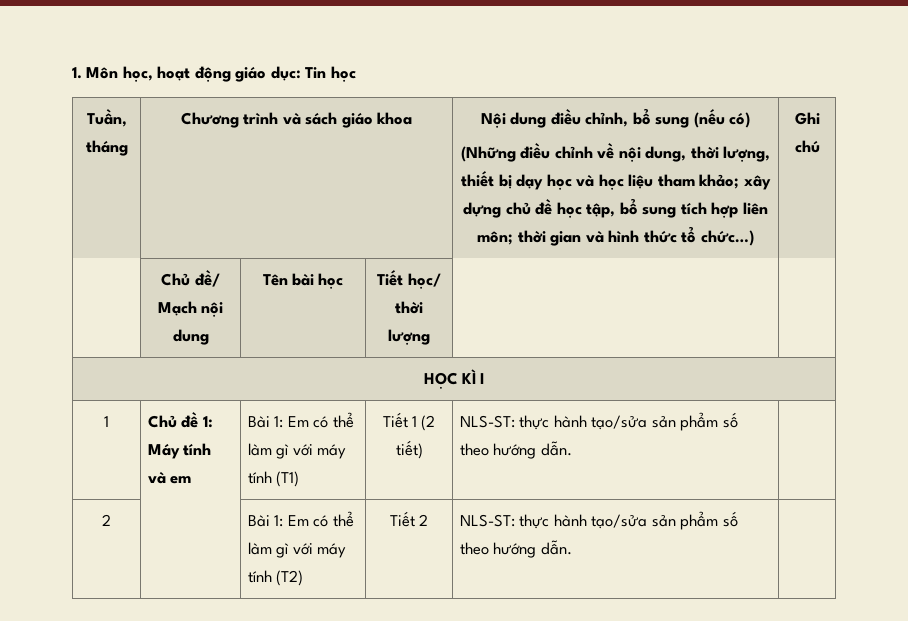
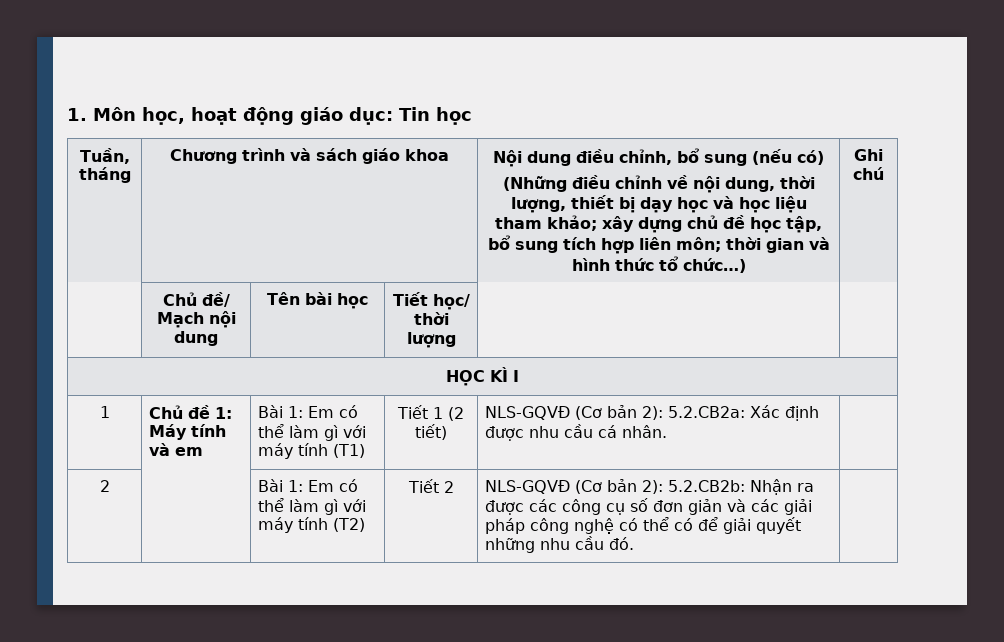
[459,412,738,431] [459,441,572,459] NLS-ST: thực hành tạo/sửa sản phẩm số theo hướng dẫn. -> [484,405,819,421] [484,424,667,441] NLS-GQVĐ (Cơ bản 2): 5.2.CB2a: Xác định được nhu cầu cá nhân.
[459,511,738,530] [459,540,572,558] NLS-ST: thực hành tạo/sửa sản phẩm số theo hướng dẫn. -> [484,479,814,495] [484,498,812,515] [484,517,801,534] [484,536,634,553] NLS-GQVĐ (Cơ bản 2): 5.2.CB2b: Nhận ra được các công cụ số đơn giản và các giải pháp công nghệ có thể có để giải quyết những nhu cầu đó.

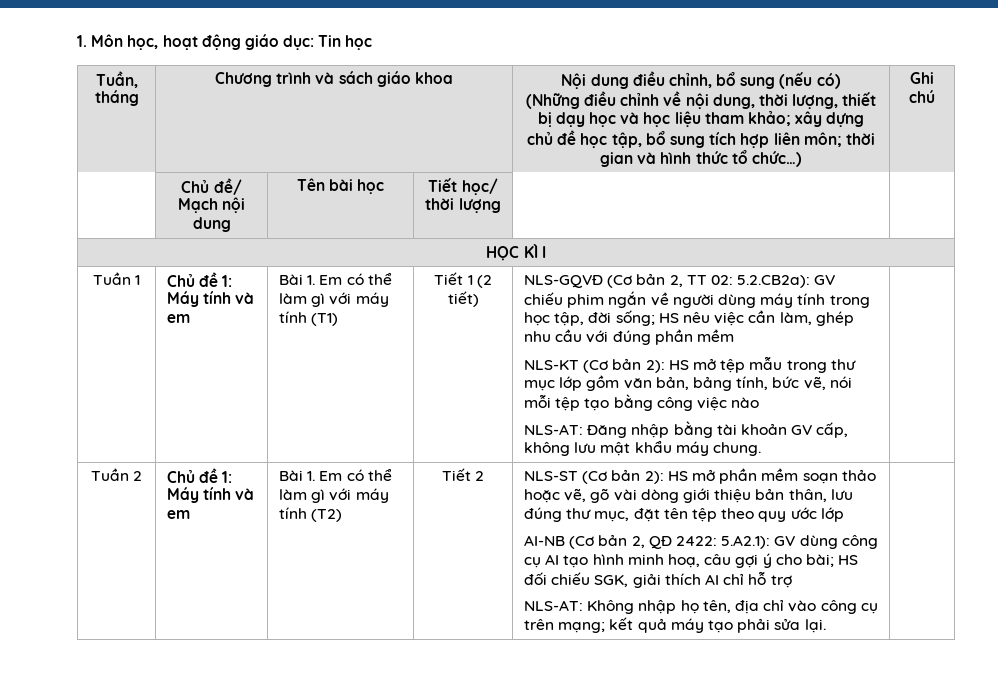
(519, 376) none -> [92,272,131,285] Tuần
[287,406,303,418] 1: -> [307,275,316,285] 1.
[641,405,819,421] [484,424,667,441] [99,480,110,492] [257,479,303,492] 2): 5.2.CB2a: Xác định được nhu cầu cá nhân. | // 2 | | Bài 1: -> [669,275,836,288] [524,291,870,308] [524,310,854,326] [524,329,735,345] [524,356,856,373] [524,375,852,391] [524,394,760,411] [524,421,849,438] [524,440,762,456] [90,468,143,481] [167,468,233,483] [167,487,255,503] [167,510,191,519] [279,470,316,481] 2, TT 02: 5.2.CB2a): GV chiếu phim ngắn về người dùng máy tính trong học tập, đời sống; HS nêu việc cần làm, ghép nhu cầu với đúng phần mềm // NLS-KT (Cơ bản 2): HS mở tệp mẫu trong thư mục lớp gồm văn bản, bảng tính, bức vẽ, nói mỗi tệp tạo bằng công việc nào // NLS-AT: Đăng nhập bằng tài khoản GV cấp, không lưu mật khẩu máy chung. | // Tuần 2 | Chủ đề 1: Máy tính và em | Bài 1.
[484,479,814,495] [484,498,812,515] [484,517,801,534] [484,536,634,553] NLS-GQVĐ (Cơ bản 2): 5.2.CB2b: Nhận ra được các công cụ số đơn giản và các giải pháp công nghệ có thể có để giải quyết những nhu cầu đó. -> [524,468,876,484] [524,488,853,503] [524,507,844,522] [524,534,878,549] [524,553,859,568] [524,571,792,588] [524,599,878,614] [524,617,826,633] NLS-ST (Cơ bản 2): HS mở phần mềm soạn thảo hoặc vẽ, gõ vài dòng giới thiệu bản thân, lưu đúng thư mục, đặt tên tệp theo quy ước lớp // AI-NB (Cơ bản 2, QĐ 2422: 5.A2.1): GV dùng công cụ AI tạo hình minh hoạ, câu gợi ý cho bài; HS đối chiếu SGK, giải thích AI chỉ hỗ trợ // NLS-AT: Không nhập họ tên, địa chỉ vào công cụ trên mạng; kết quả máy tạo phải sửa lại.

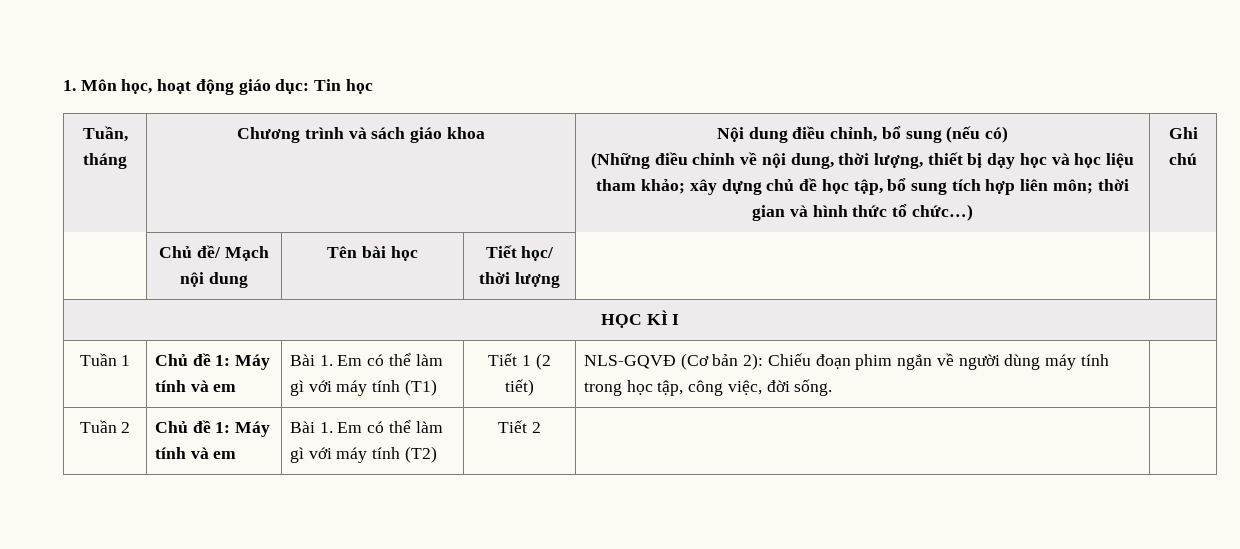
[669,275,836,288] [524,292,564,305] 2, TT 02: 5.2.CB2a): GV chiếu -> [743,353,851,370] 2): Chiếu đoạn
[588,310,854,326] [524,329,735,345] [524,356,856,373] [524,375,852,391] [524,394,760,411] [524,421,849,438] [524,440,762,456] đời sống; HS nêu việc cần làm, ghép nhu cầu với đúng phần mềm // NLS-KT (Cơ bản 2): HS mở tệp mẫu trong thư mục lớp gồm văn bản, bảng tính, bức vẽ, nói mỗi tệp tạo bằng công việc nào // NLS-AT: Đăng nhập bằng tài khoản GV cấp, không lưu mật khẩu máy chung. -> [688,379,833,396] công việc, đời sống.
[524,468,876,484] [524,488,853,503] [524,507,844,522] [524,534,878,549] [524,553,859,568] [524,571,792,588] [524,599,878,614] [524,617,826,633] NLS-ST (Cơ bản 2): HS mở phần mềm soạn thảo hoặc vẽ, gõ vài dòng giới thiệu bản thân, lưu đúng thư mục, đặt tên tệp theo quy ước lớp // AI-NB (Cơ bản 2, QĐ 2422: 5.A2.1): GV dùng công cụ AI tạo hình minh hoạ, câu gợi ý cho bài; HS đối chiếu SGK, giải thích AI chỉ hỗ trợ // NLS-AT: Không nhập họ tên, địa chỉ vào công cụ trên mạng; kết quả máy tạo phải sửa lại. -> (541, 427) none

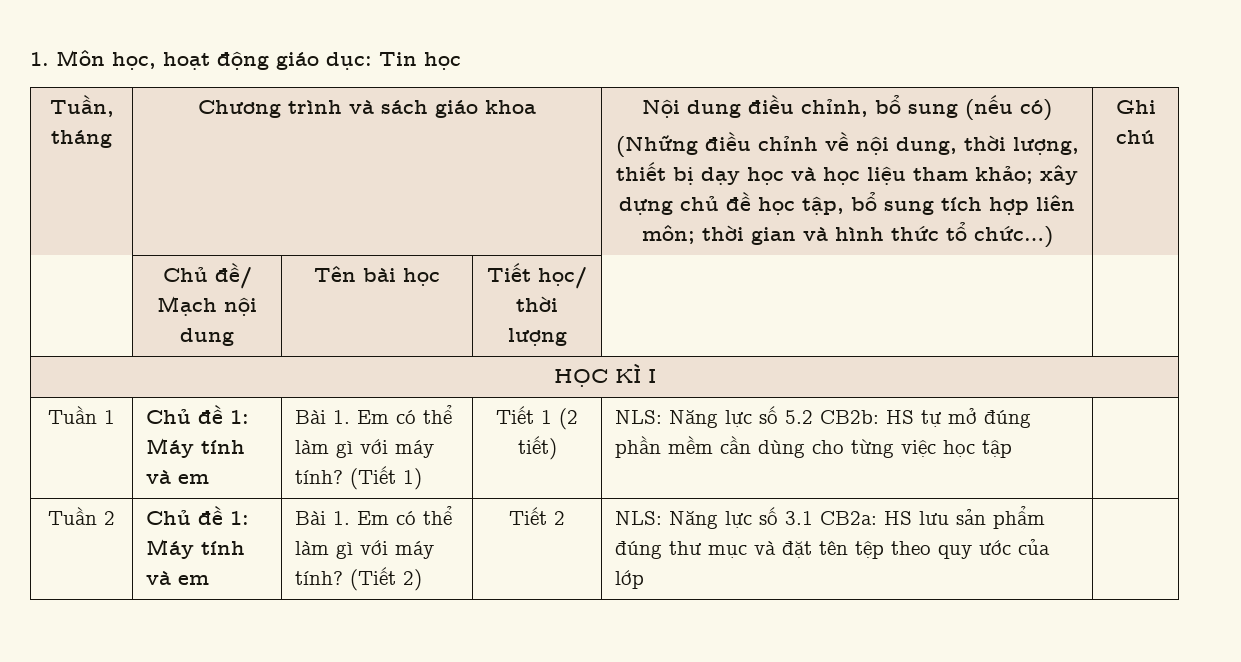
[372,379,437,396] tính (T1) -> [294,466,422,490] tính? (Tiết 1)
[583,353,1109,370] [583,379,833,396] NLS-GQVĐ (Cơ bản 2): Chiếu đoạn phim ngắn về người dùng máy tính trong học tập, công việc, đời sống. -> [614,406,1031,428] [614,436,1012,458] NLS: Năng lực số 5.2 CB2b: HS tự mở đúng phần mềm cần dùng cho từng việc học tập
[372,446,437,463] tính (T2) -> [294,567,422,591] tính? (Tiết 2)
(541, 427) none -> [614,506,1045,529] [614,539,1050,559] [614,570,644,589] NLS: Năng lực số 3.1 CB2a: HS lưu sản phẩm đúng thư mục và đặt tên tệp theo quy ước của lớp

